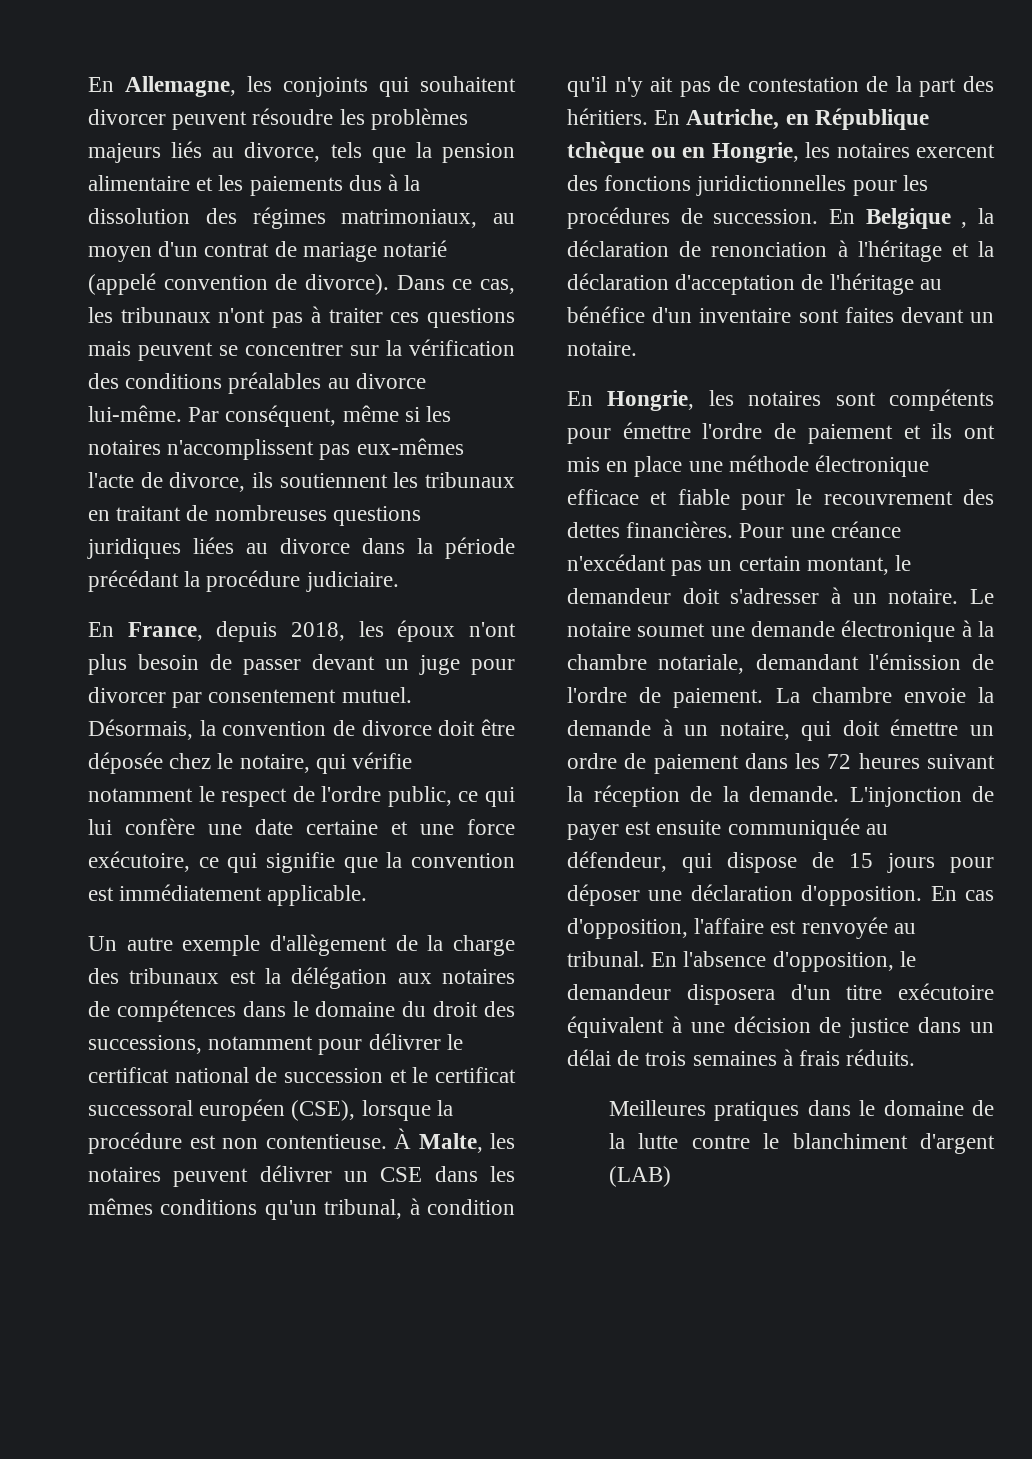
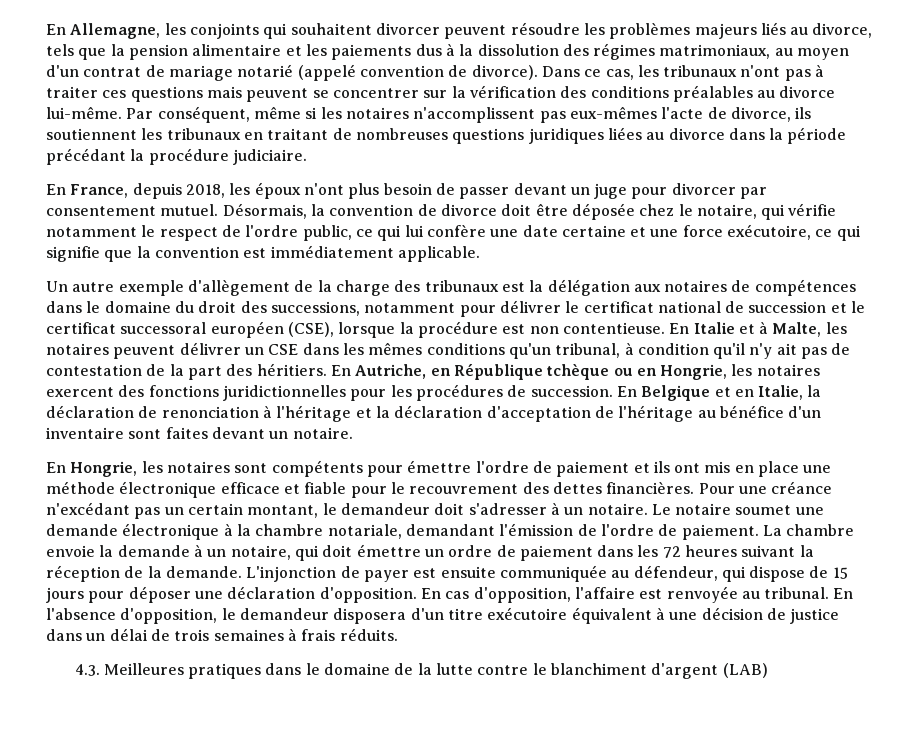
[394,1128,411,1149] À -> [669,321,769,334] En Italie et à
[961,222,968,228] , -> [714,385,804,400] et en Italie,
(916, 1057) none -> [74,664,100,676] 4.3.

